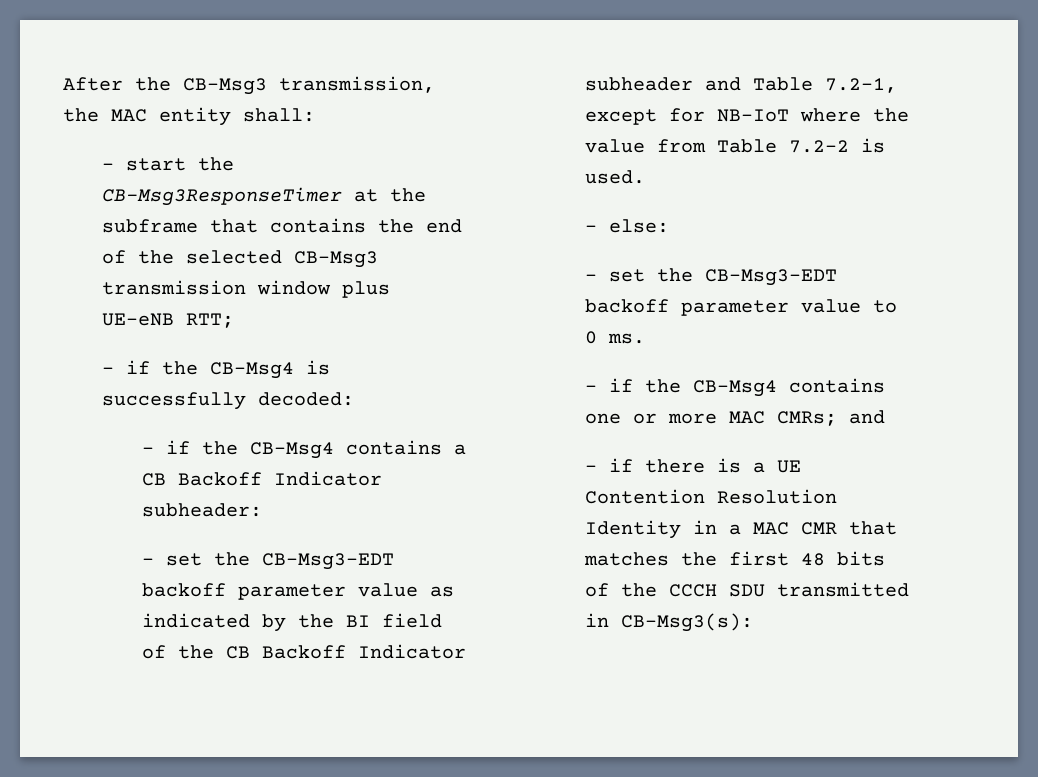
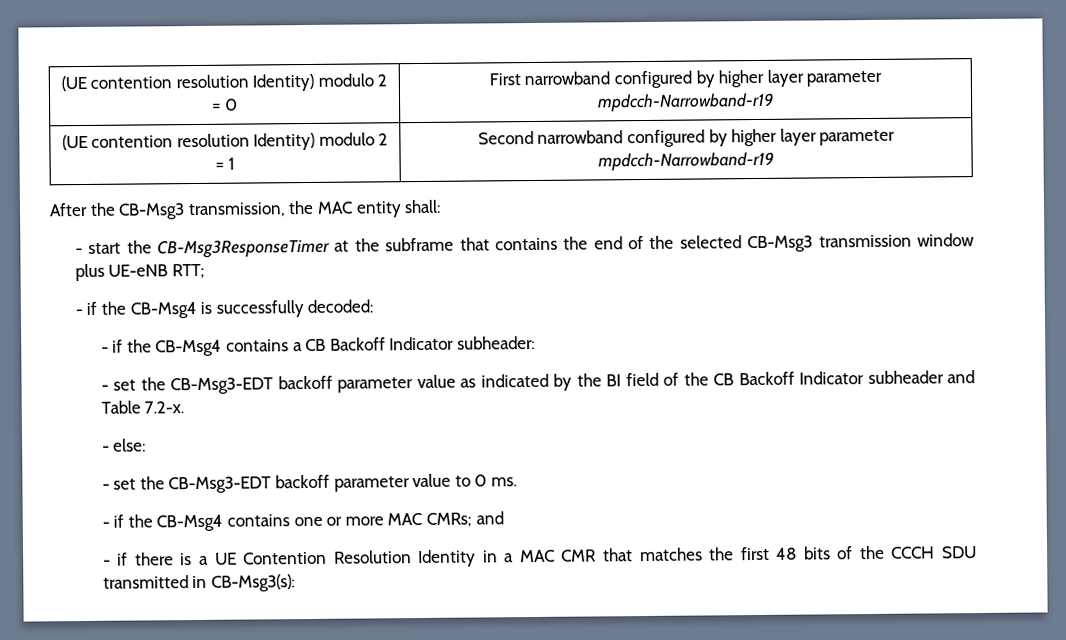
(63, 84) none -> [60,73,388,92] [211,98,239,111] [488,69,883,89] [596,92,774,113] [61,132,389,151] [214,157,236,170] [477,128,896,148] [597,151,774,172] (UE contention resolution Identity) modulo 2 = 0 | First narrowband configured by higher layer parameter mpdcch-Narrowband-r19 // (UE contention resolution Identity) modulo 2 = 1 | Second narrowband configured by higher layer parameter mpdcch-Narrowband-r19 //
[824,78,897,93] [584,108,909,125] [584,138,885,153] [584,170,645,184] 7.2-1, except for NB-IoT where the value from Table 7.2-2 is used. -> [144,401,185,414] 7.2-x.

